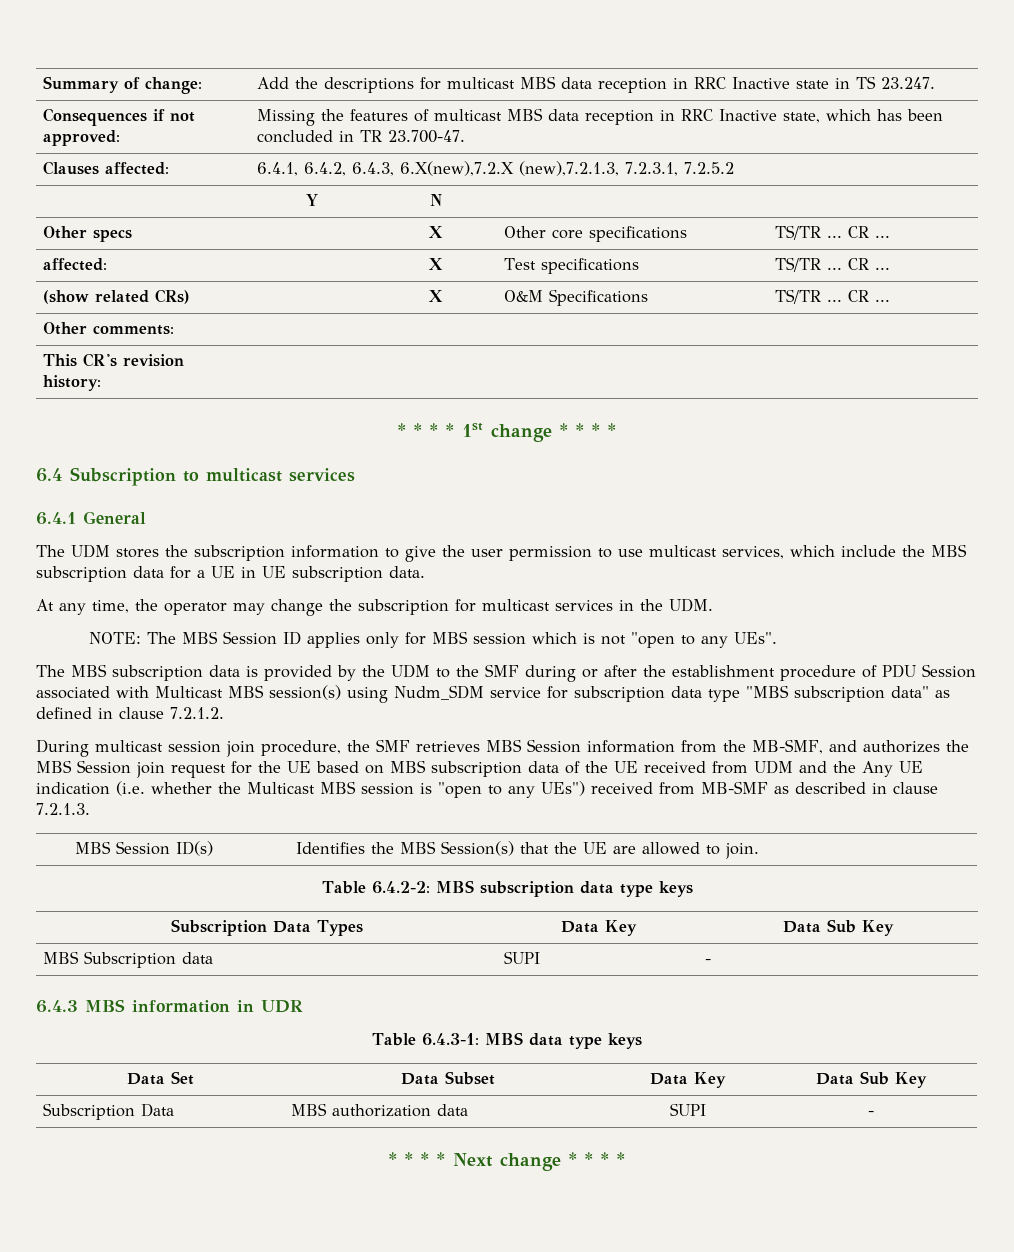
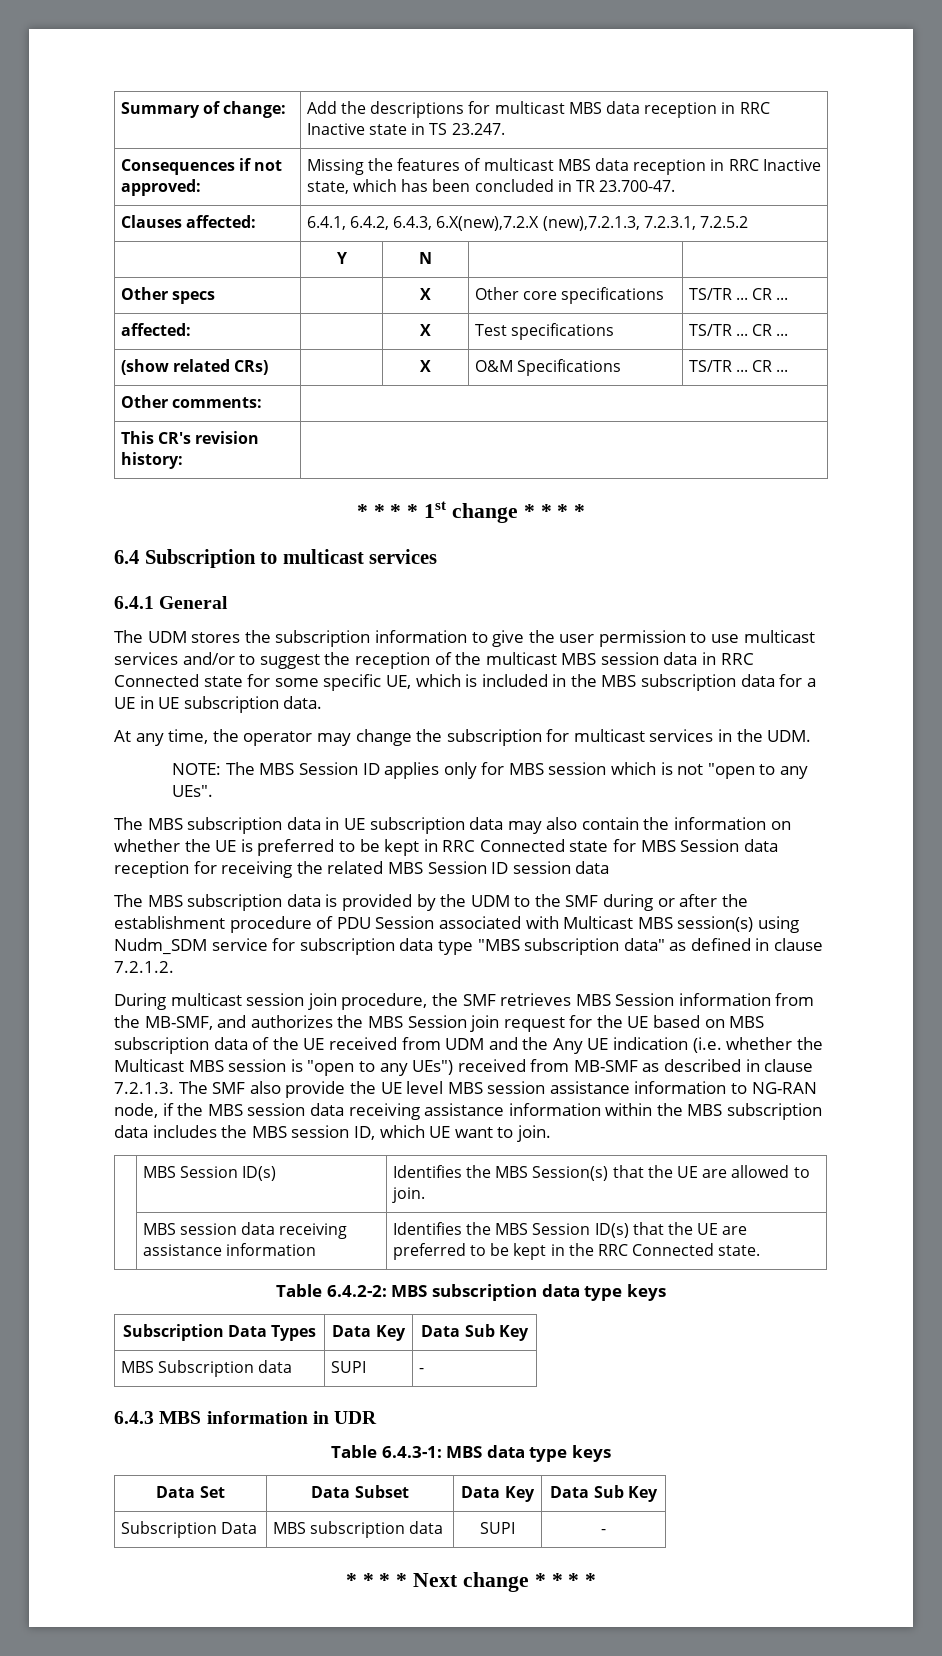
[722,545,896,559] services, which include -> [114,652,754,669] [114,674,567,691] services and/or to suggest the reception of the multicast MBS session data in RRC Connected state for some specific UE, which is included in
(777, 638) none -> [114,817,791,834] [114,839,778,856] [114,861,610,878] // The MBS subscription data in UE subscription data may also contain the information on whether the UE is preferred to be kept in RRC Connected state for MBS Session data reception for receiving the related MBS Session ID session data
(90, 809) none -> [178,1081,817,1098] [114,1103,823,1120] [114,1125,551,1142] The SMF also provide the UE level MBS session assistance information to NG-RAN node, if the MBS session data receiving assistance information within the MBS subscription data includes the MBS session ID, which UE want to join.
(760, 851) none -> [142,1222,348,1239] [142,1243,317,1256] [392,1222,748,1238] [392,1243,761,1260] // | MBS session data receiving assistance information | Identifies the MBS Session ID(s) that the UE are preferred to be kept in the RRC Connected state.
[332,1104,432,1117] authorization -> [310,1521,406,1538] subscription

